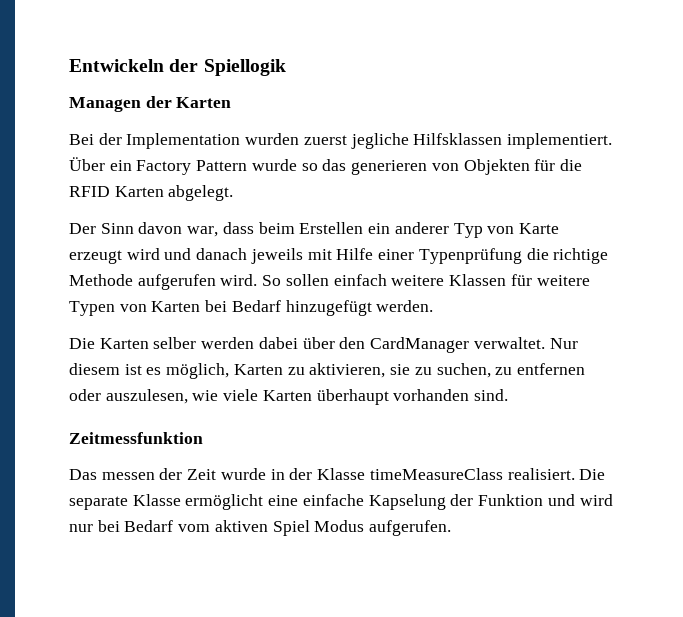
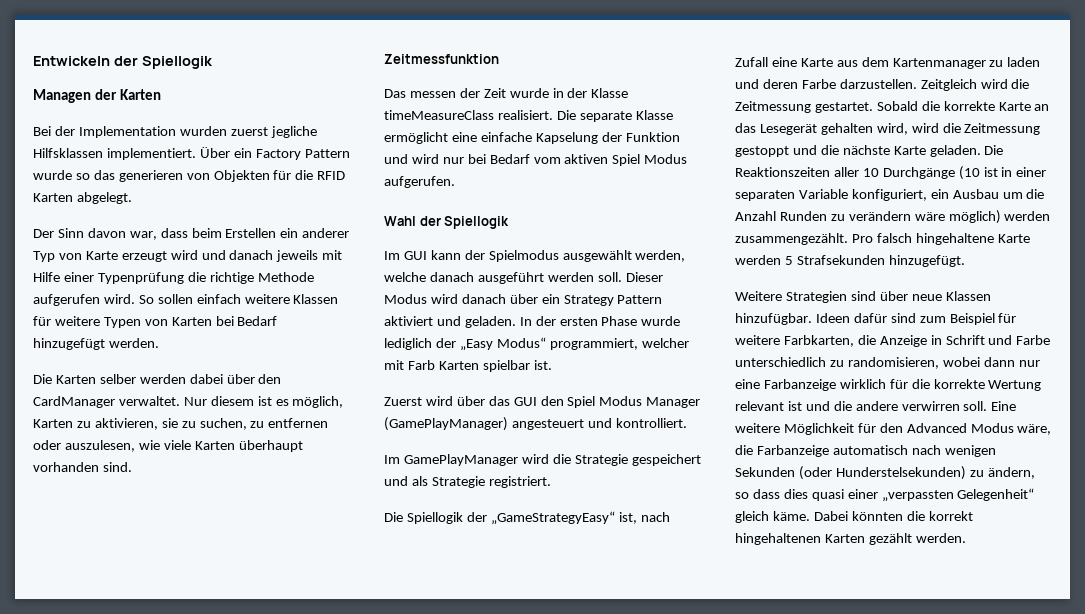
(452, 528) none -> [384,216,510,229] [384,250,686,262] [384,272,663,284] [384,294,663,306] [384,316,681,328] [384,337,689,351] [384,360,552,372] [384,396,701,408] [384,417,687,431] [384,454,701,466] [384,476,551,488] [384,511,670,525] [735,57,1041,69] [735,79,1030,91] [735,101,1050,113] [735,123,1041,135] [735,145,1004,157] [735,166,1047,180] [735,189,1045,201] [735,210,1051,224] [735,233,1030,245] [735,255,965,267] [735,291,991,303] [735,313,1017,325] [735,335,1051,347] [735,357,1040,369] [735,379,1042,391] [735,401,1017,411] [735,423,1052,435] [735,445,996,457] [735,466,1035,480] [735,488,1035,502] [735,511,973,523] [735,533,966,545] // Wahl der Spiellogik // Im GUI kann der Spielmodus ausgewählt werden, welche danach ausgeführt werden soll. Dieser Modus wird danach über ein Strategy Pattern aktiviert und geladen. In der ersten Phase wurde lediglich der „Easy Modus“ programmiert, welcher mit Farb Karten spielbar ist. // Zuerst wird über das GUI den Spiel Modus Manager (GamePlayManager) angesteuert und kontrolliert. // Im GamePlayManager wird die Strategie gespeichert und als Strategie registriert. // Die Spiellogik der „GameStrategyEasy“ ist, nach Zufall eine Karte aus dem Kartenmanager zu laden und deren Farbe darzustellen. Zeitgleich wird die Zeitmessung gestartet. Sobald die korrekte Karte an das Lesegerät gehalten wird, wird die Zeitmessung gestoppt und die nächste Karte geladen. Die Reaktionszeiten aller 10 Durchgänge (10 ist in einer separaten Variable konfiguriert, ein Ausbau um die Anzahl Runden zu verändern wäre möglich) werden zusammengezählt. Pro falsch hingehaltene Karte werden 5 Strafsekunden hinzugefügt. // Weitere Strategien sind über neue Klassen hinzufügbar. Ideen dafür sind zum Beispiel für weitere Farbkarten, die Anzeige in Schrift und Farbe unterschiedlich zu randomisieren, wobei dann nur eine Farbanzeige wirklich für die korrekte Wertung relevant ist und die andere verwirren soll. Eine weitere Möglichkeit für den Advanced Modus wäre, die Farbanzeige automatisch nach wenigen Sekunden (oder Hunderstelsekunden) zu ändern, so dass dies quasi einer „verpassten Gelegenheit“ gleich käme. Dabei könnten die korrekt hingehaltenen Karten gezählt werden.

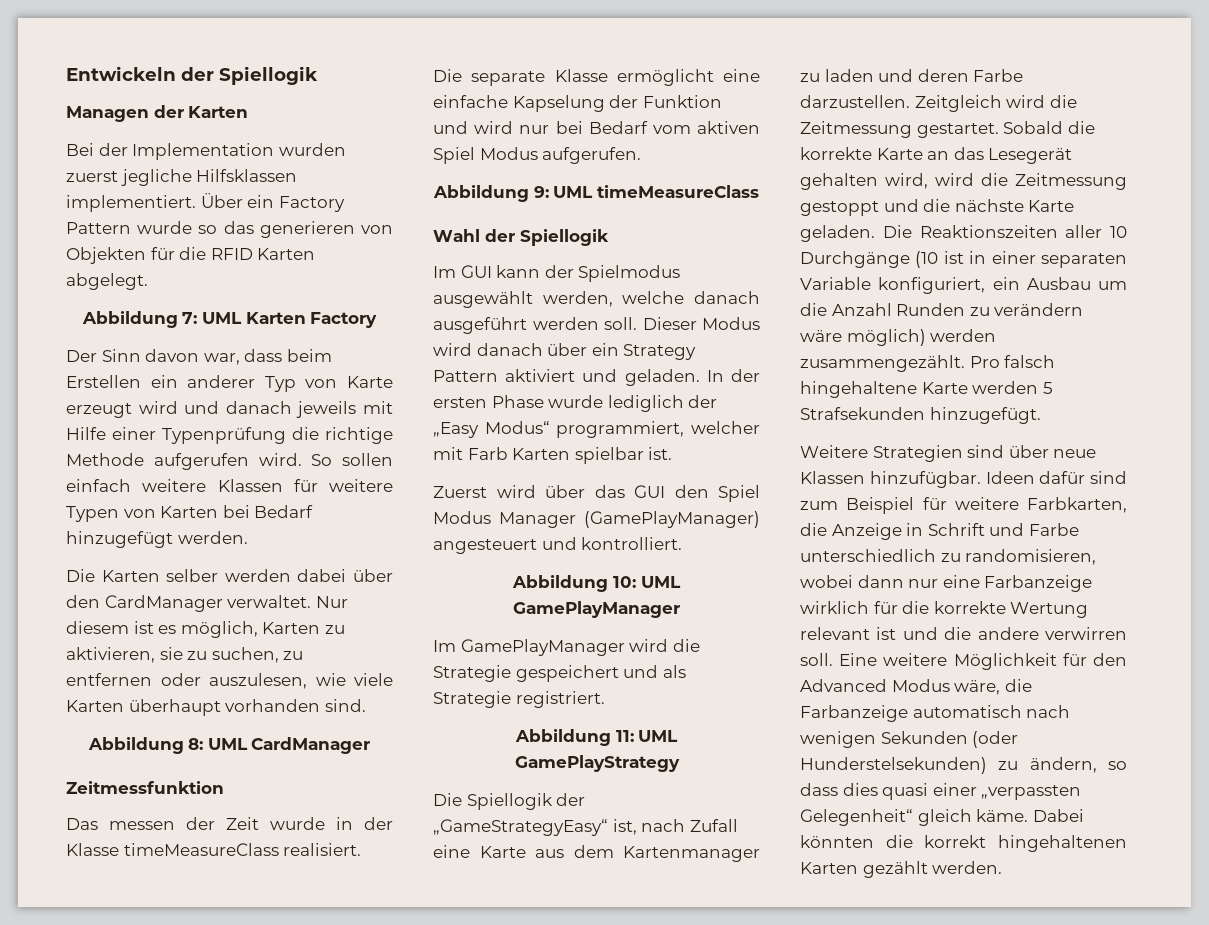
(132, 198) none -> [81,311,378,328] // Abbildung 7: UML Karten Factory
(132, 467) none -> [87,737,371,754] // Abbildung 8: UML CardManager
(455, 182) none -> [433,185,759,202] // Abbildung 9: UML timeMeasureClass
(687, 423) none -> [512,575,681,592] [513,601,680,618] // Abbildung 10: UML GamePlayManager
(551, 482) none -> [514,729,679,746] [514,755,680,772] // Abbildung 11: UML GamePlayStrategy

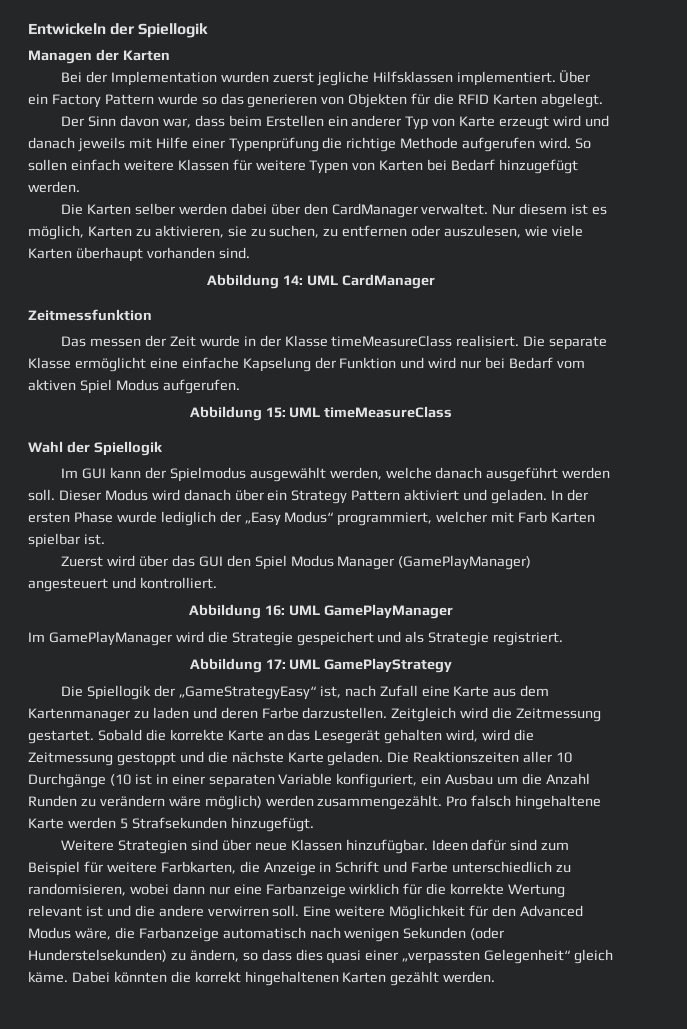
[81,311,378,328] // Abbildung 7: UML Karten Factory -> (603, 100) none
[188,738,204,750] 8: -> [283,275,304,285] 14:
[533,186,549,198] 9: -> [265,407,286,418] 15:
[613,576,636,588] 10: -> [265,605,286,616] 16:
[615,730,634,742] 11: -> [265,659,286,669] 17:

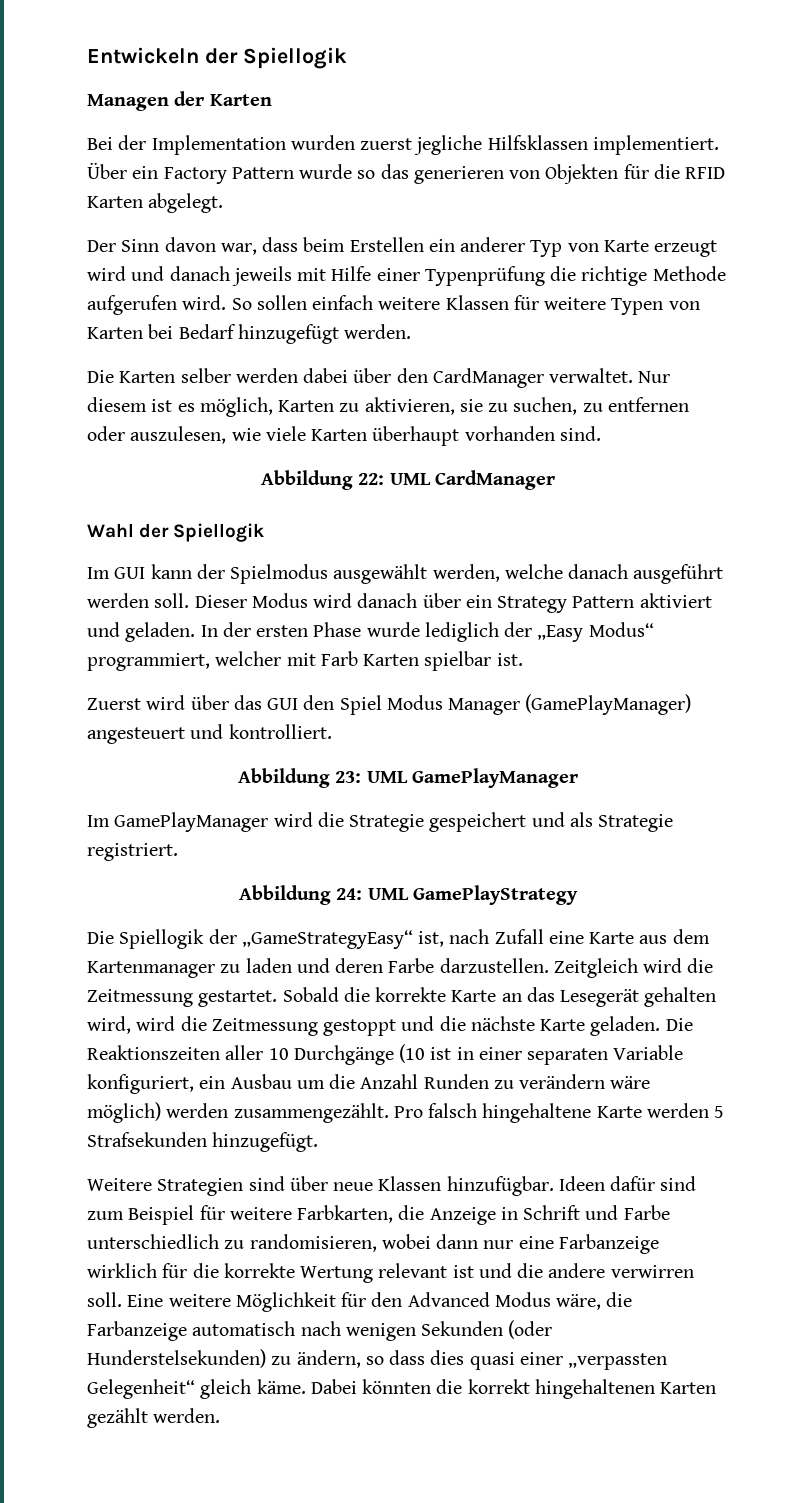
[283,275,304,285] 14: -> [358,473,385,485] 22:
[28,309,152,321] [61,335,608,350] [28,357,585,372] [28,379,240,394] [189,406,453,421] // Zeitmessfunktion // Das messen der Zeit wurde in der Klasse timeMeasureClass realisiert. Die separate Klasse ermöglicht eine einfache Kapselung der Funktion und wird nur bei Bedarf vom aktiven Spiel Modus aufgerufen. // Abbildung 15: UML timeMeasureClass -> (555, 480) none
[265,605,286,616] 16: -> [335,771,362,783] 23:
[265,659,286,669] 17: -> [336,888,363,900] 24:

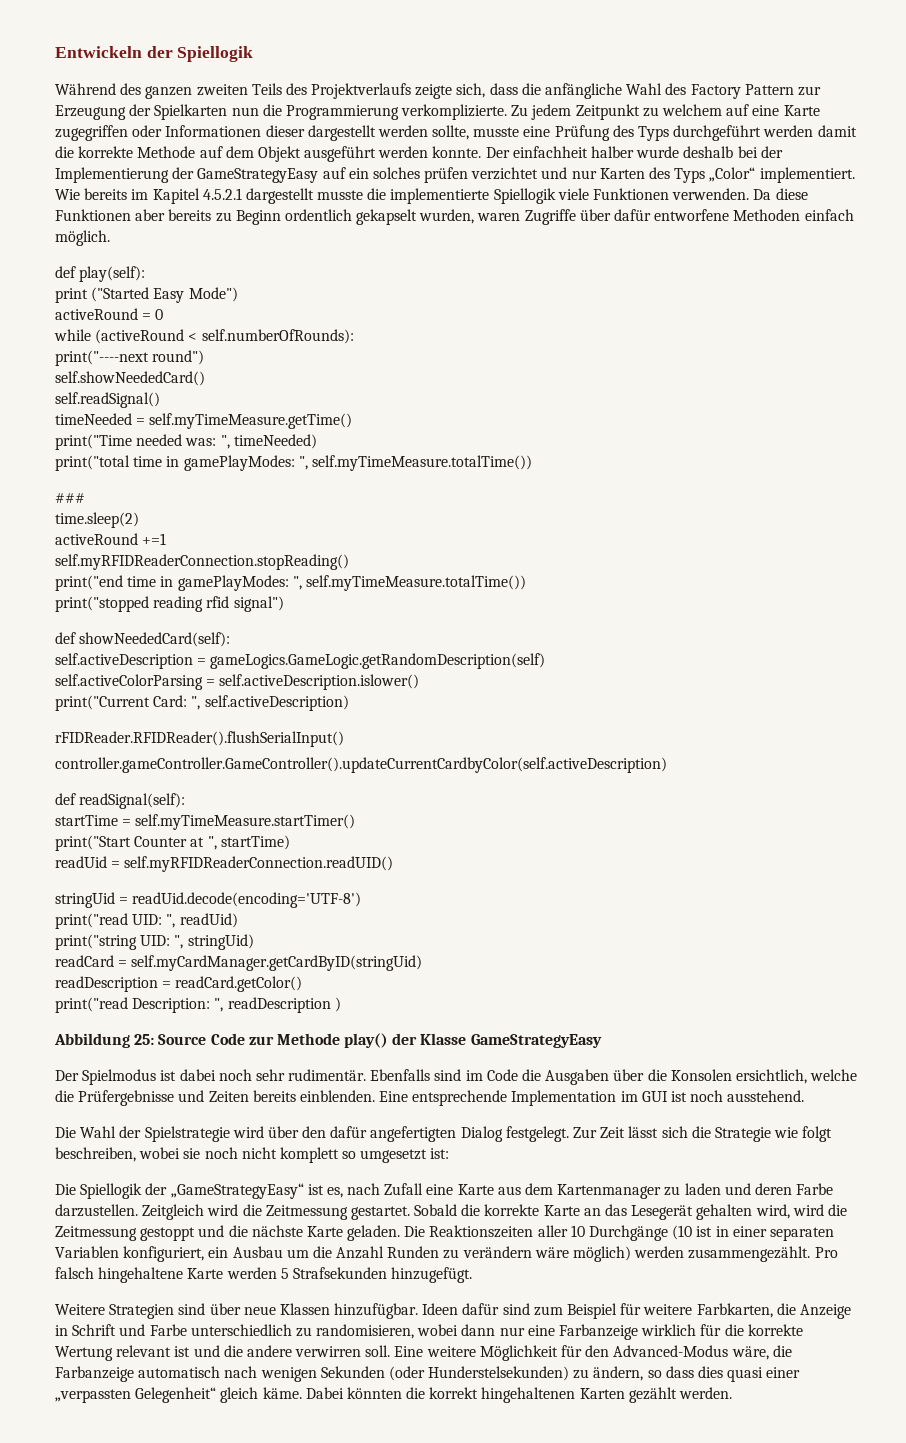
[87,91,272,111] [87,135,719,155] [87,162,726,184] [87,193,224,213] [87,237,718,257] [87,266,726,286] [87,295,700,315] [87,324,412,344] [87,368,671,388] [87,397,689,417] [87,426,601,446] [261,470,555,490] [87,523,265,542] [87,564,724,584] [87,593,712,613] [87,622,654,642] [87,651,523,671] [87,694,692,715] [87,724,332,744] [238,768,578,788] [87,812,674,832] [87,843,178,861] [239,885,578,905] Managen der Karten // Bei der Implementation wurden zuerst jegliche Hilfsklassen implementiert. Über ein Factory Pattern wurde so das generieren von Objekten für die RFID Karten abgelegt. // Der Sinn davon war, dass beim Erstellen ein anderer Typ von Karte erzeugt wird und danach jeweils mit Hilfe einer Typenprüfung die richtige Methode aufgerufen wird. So sollen einfach weitere Klassen für weitere Typen von Karten bei Bedarf hinzugefügt werden. // Die Karten selber werden dabei über den CardManager verwaltet. Nur diesem ist es möglich, Karten zu aktivieren, sie zu suchen, zu entfernen oder auszulesen, wie viele Karten überhaupt vorhanden sind. // Abbildung 22: UML CardManager // Wahl der Spiellogik // Im GUI kann der Spielmodus ausgewählt werden, welche danach ausgeführt werden soll. Dieser Modus wird danach über ein Strategy Pattern aktiviert und geladen. In der ersten Phase wurde lediglich der „Easy Modus“ programmiert, welcher mit Farb Karten spielbar ist. // Zuerst wird über das GUI den Spiel Modus Manager (GamePlayManager) angesteuert und kontrolliert. // Abbildung 23: UML GamePlayManager // Im GamePlayManager wird die Strategie gespeichert und als Strategie registriert. // Abbildung 24: UML GamePlayStrategy -> [55,83,821,99] [55,104,820,120] [55,125,857,141] [55,146,783,162] [55,167,855,183] [55,188,808,204] [55,209,854,225] [55,230,110,246] [55,266,146,282] [55,287,238,303] [55,308,164,320] [54,329,354,344] [55,350,205,366] [55,371,205,386] [55,392,160,408] [55,413,353,429] [55,434,317,450] [55,455,532,471] [55,493,85,503] [55,512,139,528] [55,533,167,545] [55,554,349,570] [55,575,526,591] [55,596,284,612] [55,632,231,647] [55,653,546,669] [55,674,420,690] [55,695,349,711] [55,731,344,747] [55,757,667,773] [55,793,186,809] [55,814,356,830] [55,835,290,851] [55,856,394,872] [55,892,362,908] [55,913,238,929] [55,934,254,950] [55,955,423,971] [55,976,303,992] [55,997,341,1013] [54,1033,602,1048] [55,1069,858,1085] [55,1090,805,1106] [55,1126,833,1142] [55,1147,450,1163] Während des ganzen zweiten Teils des Projektverlaufs zeigte sich, dass die anfängliche Wahl des Factory Pattern zur Erzeugung der Spielkarten nun die Programmierung verkomplizierte. Zu jedem Zeitpunkt zu welchem auf eine Karte zugegriffen oder Informationen dieser dargestellt werden sollte, musste eine Prüfung des Typs durchgeführt werden damit die korrekte Methode auf dem Objekt ausgeführt werden konnte. Der einfachheit halber wurde deshalb bei der Implementierung der GameStrategyEasy auf ein solches prüfen verzichtet und nur Karten des Typs „Color“ implementiert. Wie bereits im Kapitel 4.5.2.1 dargestellt musste die implementierte Spiellogik viele Funktionen verwenden. Da diese Funktionen aber bereits zu Beginn ordentlich gekapselt wurden, waren Zugriffe über dafür entworfene Methoden einfach möglich. // def play(self): // print ("Started Easy Mode") // activeRound = 0 // while (activeRound < self.numberOfRounds): // print("----next round") // self.showNeededCard() // self.readSignal() // timeNeeded = self.myTimeMeasure.getTime() // print("Time needed was: ", timeNeeded) // print("total time in gamePlayModes: ", self.myTimeMeasure.totalTime()) // ### // time.sleep(2) // activeRound +=1 // self.myRFIDReaderConnection.stopReading() // print("end time in gamePlayModes: ", self.myTimeMeasure.totalTime()) // print("stopped reading rfid signal") // def showNeededCard(self): // self.activeDescription = gameLogics.GameLogic.getRandomDescription(self) // self.activeColorParsing = self.activeDescription.islower() // print("Current Card: ", self.activeDescription) // rFIDReader.RFIDReader().flushSerialInput() // controller.gameController.GameController().updateCurrentCardbyColor(self.activeDescription) // def readSignal(self): // startTime = self.myTimeMeasure.startTimer() // print("Start Counter at ", startTime) // readUid = self.myRFIDReaderConnection.readUID() // stringUid = readUid.decode(encoding='UTF-8') // print("read UID: ", readUid) // print("string UID: ", stringUid) // readCard = self.myCardManager.getCardByID(stringUid) // readDescription = readCard.getColor() // print("read Description: ", readDescription ) // Abbildung 25: Source Code zur Methode play() der Klasse GameStrategyEasy // Der Spielmodus ist dabei noch sehr rudimentär. Ebenfalls sind im Code die Ausgaben über die Konsolen ersichtlich, welche die Prüfergebnisse und Zeiten bereits einblenden. Eine entsprechende Implementation im GUI ist noch ausstehend. // Die Wahl der Spielstrategie wird über den dafür angefertigten Dialog festgelegt. Zur Zeit lässt sich die Strategie wie folgt beschreiben, wobei sie noch nicht komplett so umgesetzt ist:
[418,931,445,947] ist, -> [307,1184,343,1198] ist es,
[613,1045,684,1060] Variable -> [55,1246,119,1258] Variablen
[407,1292,551,1307] Advanced Modus -> [613,1345,729,1357] Advanced-Modus

